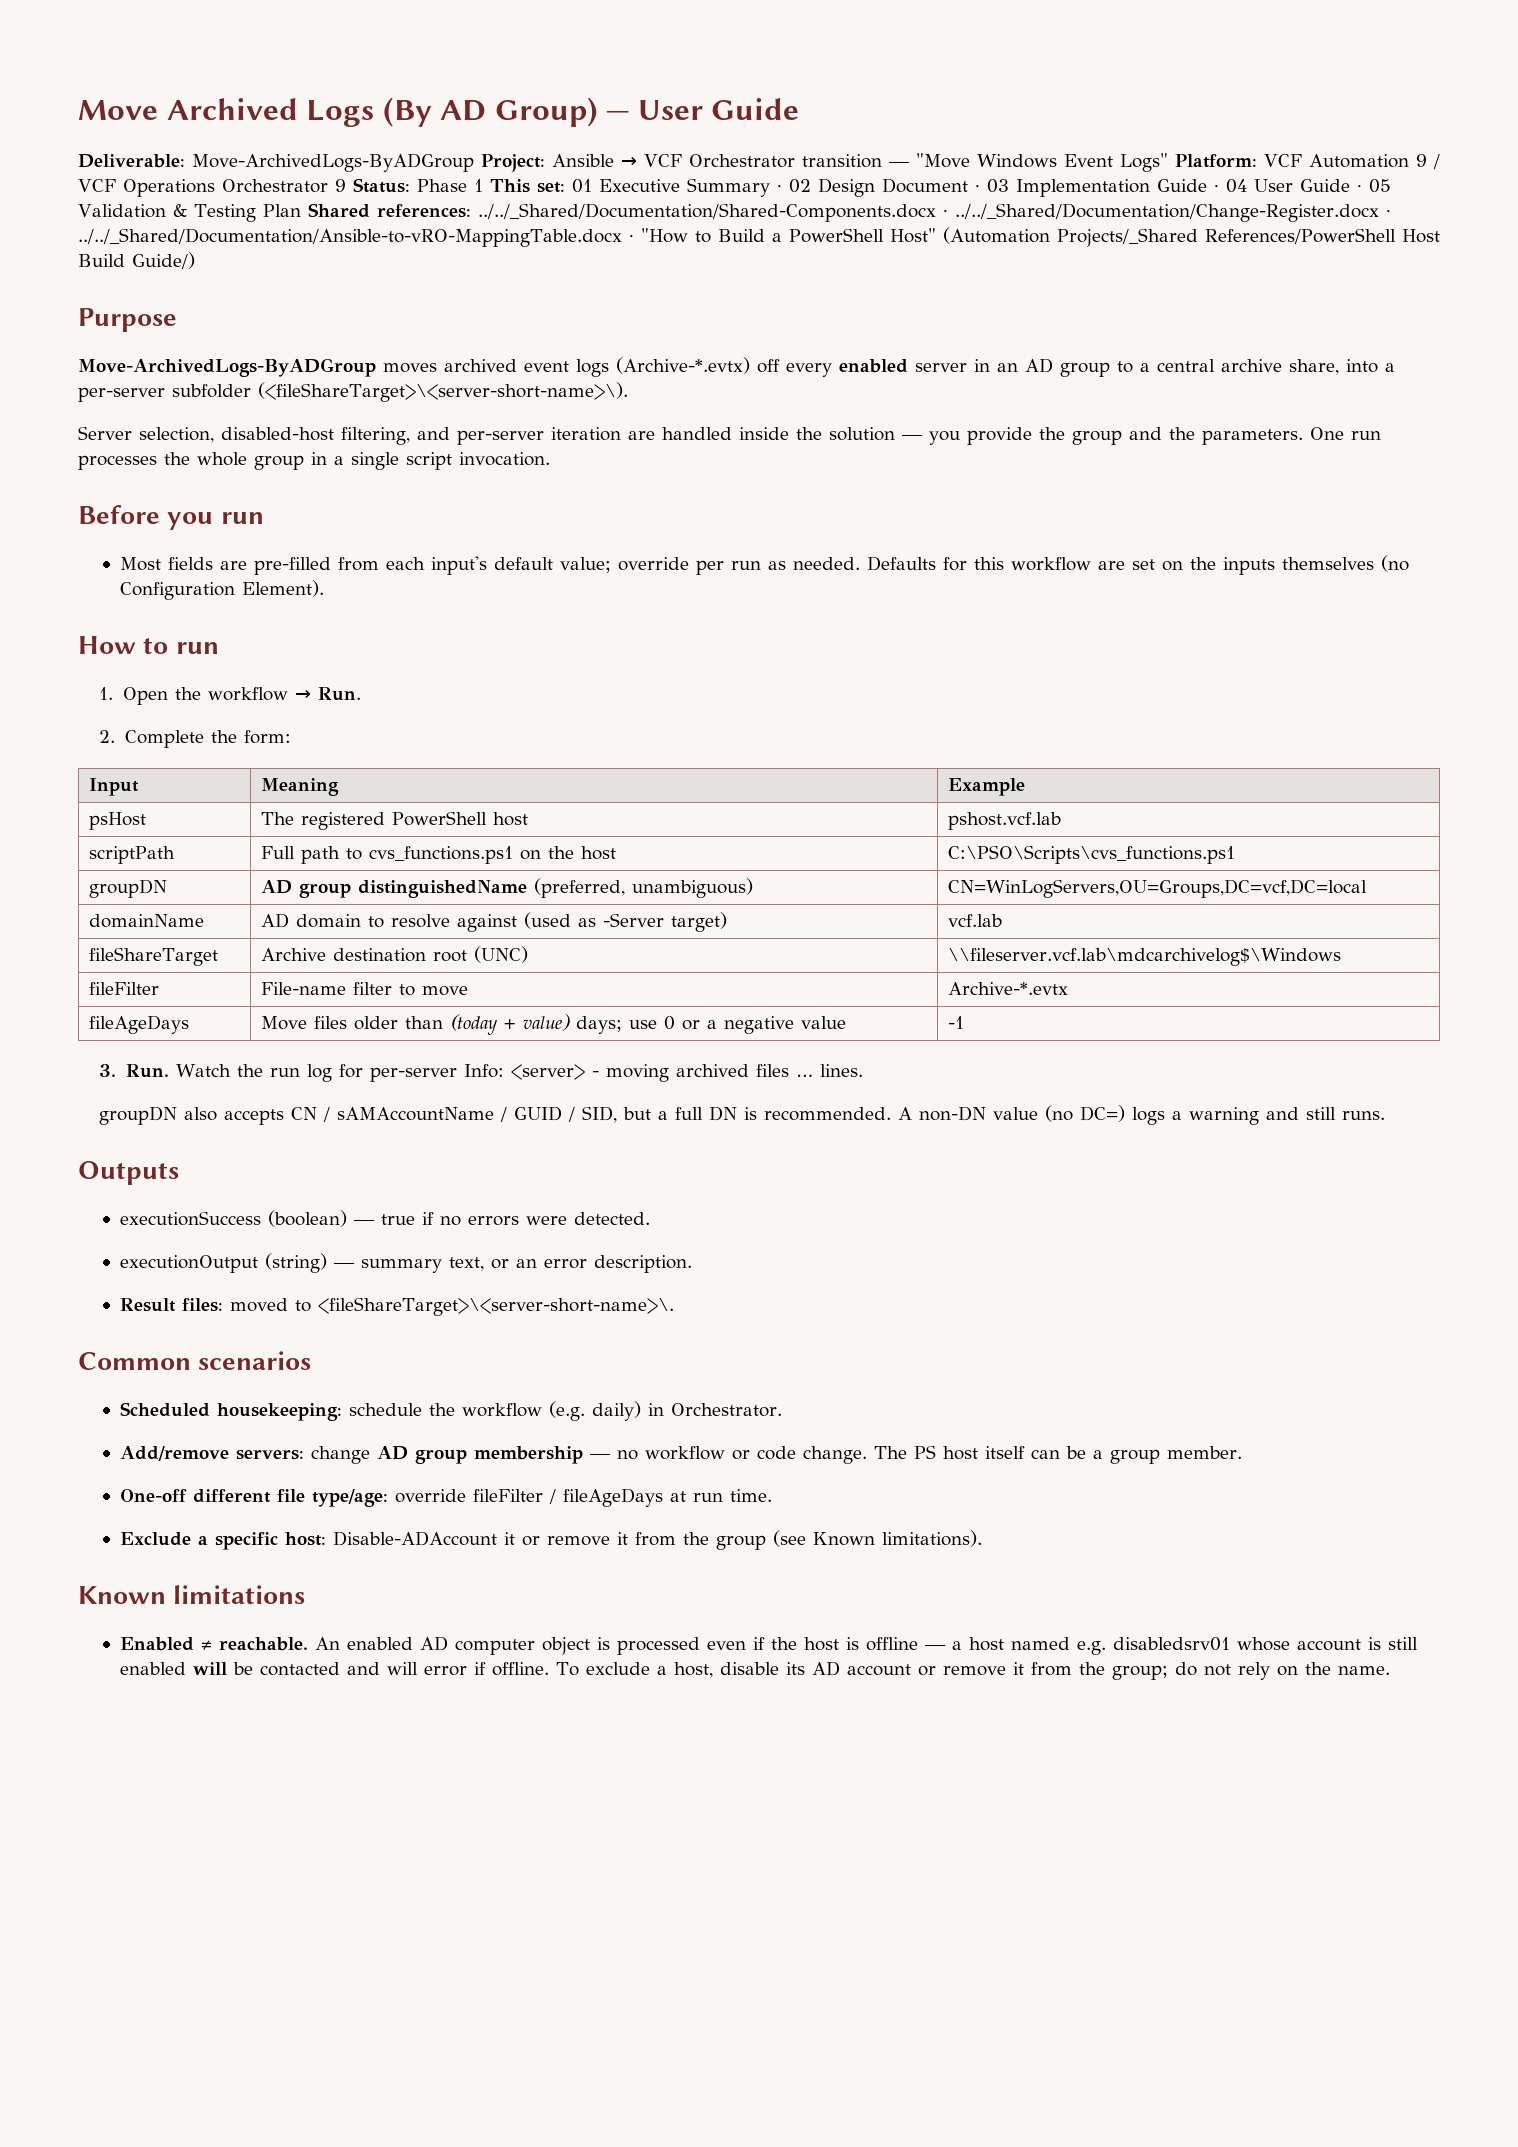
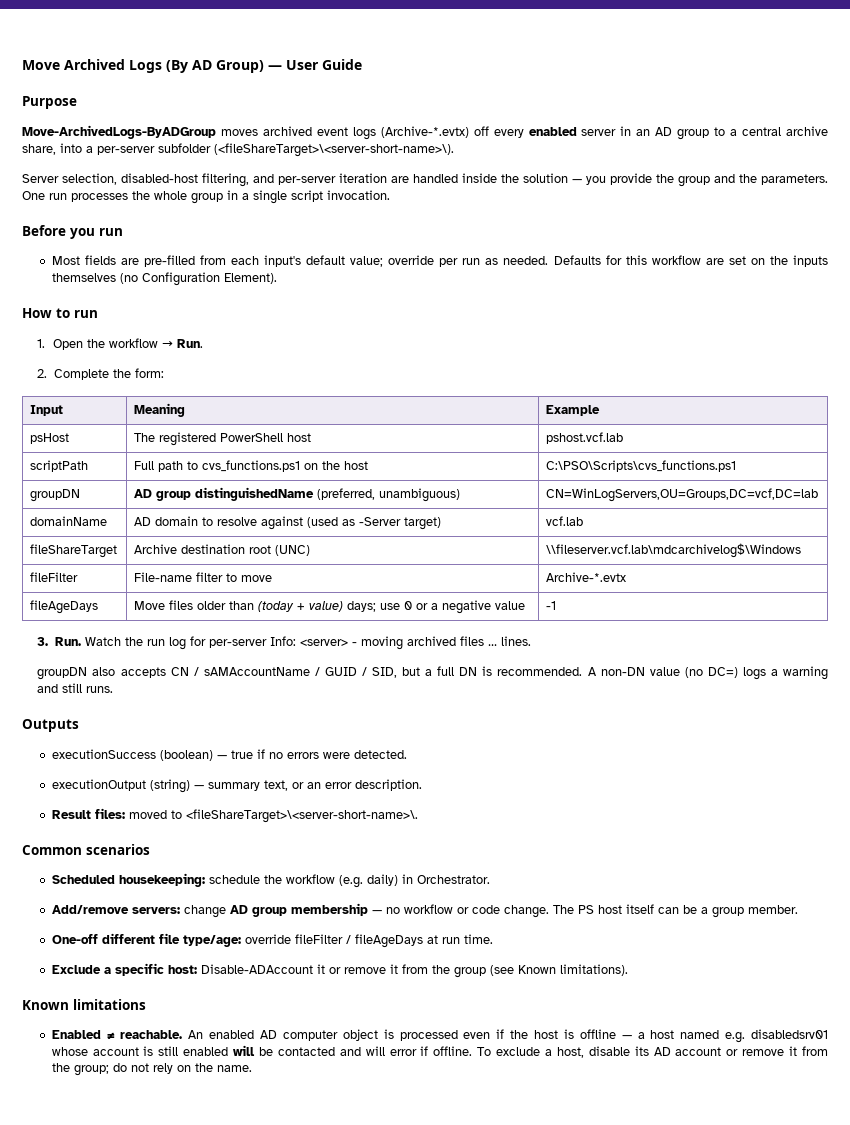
[78,153,1440,172] [78,178,1391,197] [78,203,1391,222] [78,227,1440,247] [78,252,195,269] // Deliverable: Move-ArchivedLogs-ByADGroup Project: Ansible → VCF Orchestrator transition — "Move Windows Event Logs" Platform: VCF Automation 9 / VCF Operations Orchestrator 9 Status: Phase 1 This set: 01 Executive Summary · 02 Design Document · 03 Implementation Guide · 04 User Guide · 05 Validation & Testing Plan Shared references: ../../_Shared/Documentation/Shared-Components.docx · ../../_Shared/Documentation/Change-Register.docx · ../../_Shared/Documentation/Ansible-to-vRO-MappingTable.docx · "How to Build a PowerShell Host" (Automation Projects/_Shared References/PowerShell Host Build Guide/) -> (362, 64) none
[947,879,1367,898] CN=WinLogServers,OU=Groups,DC=vcf,DC=local -> [546,488,819,502] CN=WinLogServers,OU=Groups,DC=vcf,DC=lab

